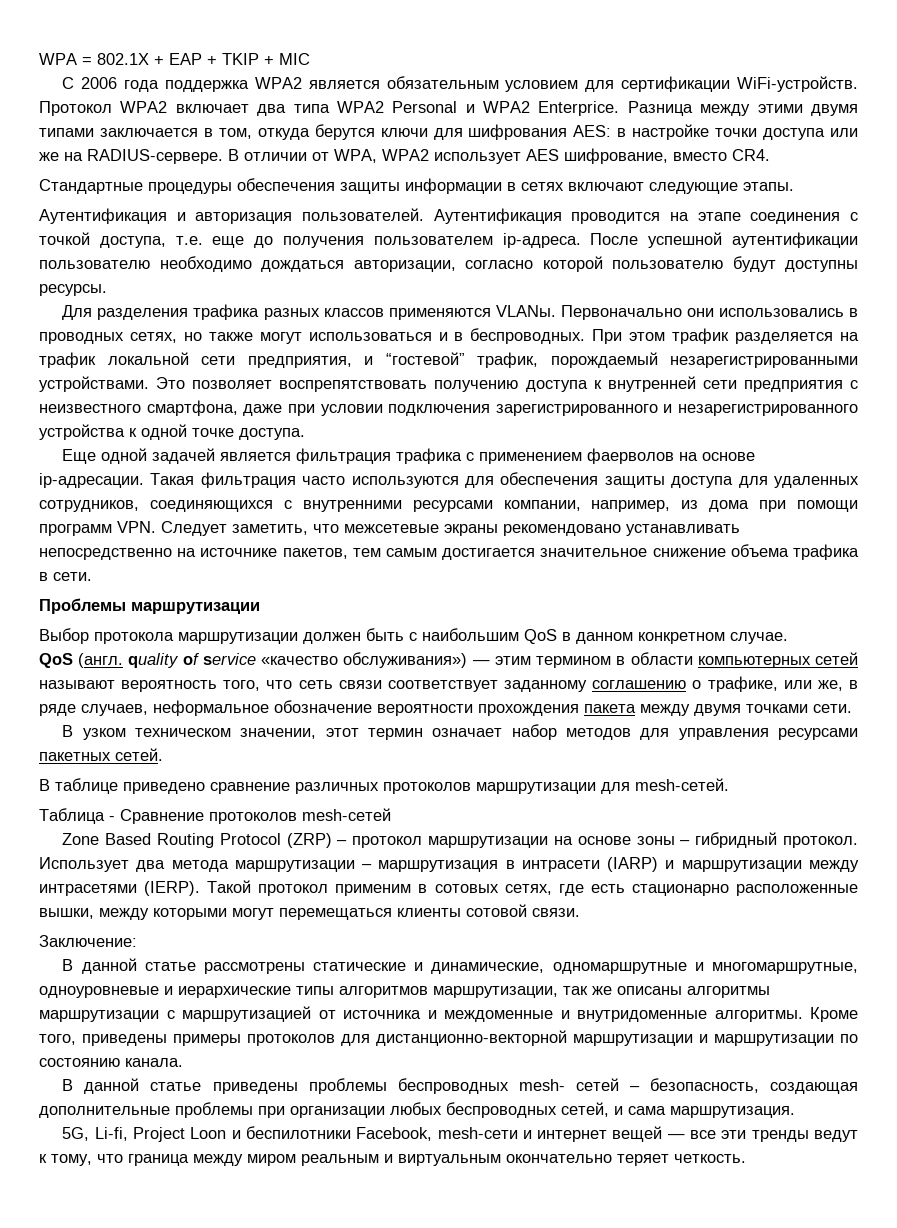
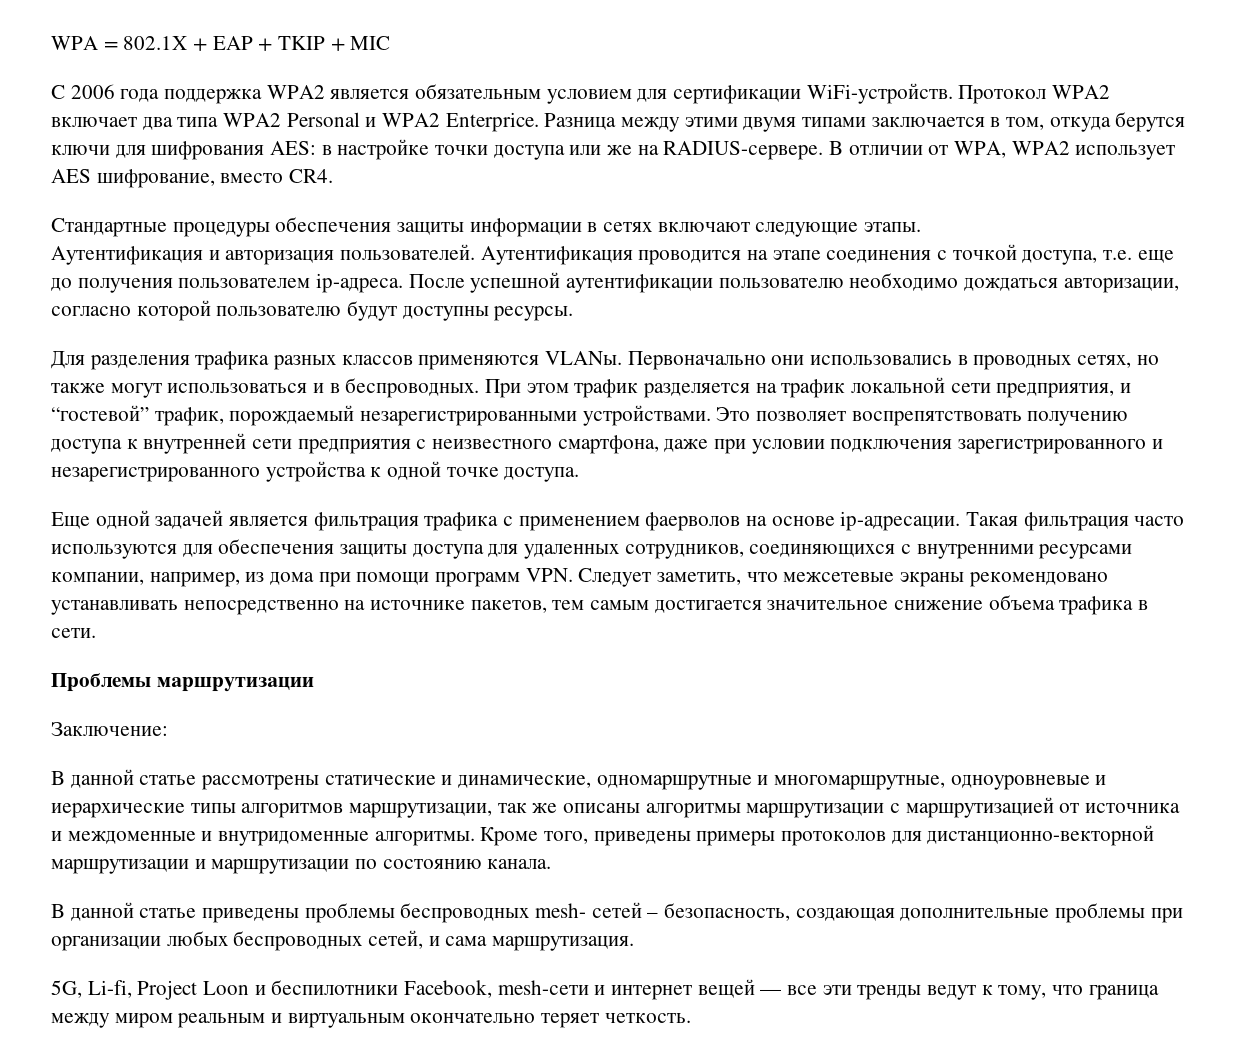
[39,628,788,644] [39,652,859,668] [39,676,859,692] [39,700,852,716] [62,724,858,740] [39,748,163,761] [39,778,729,794] [39,808,391,824] [62,832,858,848] [39,857,859,872] [39,880,858,896] [39,904,580,920] // Выбор протокола маршрутизации должен быть с наибольшим QoS в данном конкретном случае. // QoS (англ. quality of service «качество обслуживания») — этим термином в области компьютерных сетей называют вероятность того, что сеть связи соответствует заданному соглашению о трафике, или же, в ряде случаев, неформальное обозначение вероятности прохождения пакета между двумя точками сети. // В узком техническом значении, этот термин означает набор методов для управления ресурсами пакетных сетей. // В таблице приведено сравнение различных протоколов маршрутизации для mesh-сетей. // Таблица - Сравнение протоколов mesh-сетей // Zone Based Routing Protocol (ZRP) – протокол маршрутизации на основе зоны – гибридный протокол. Использует два метода маршрутизации – маршрутизация в интрасети (IARP) и маршрутизации между интрасетями (IERP). Такой протокол применим в сотовых сетях, где есть стационарно расположенные вышки, между которыми могут перемещаться клиенты сотовой связи. -> (314, 684) none

